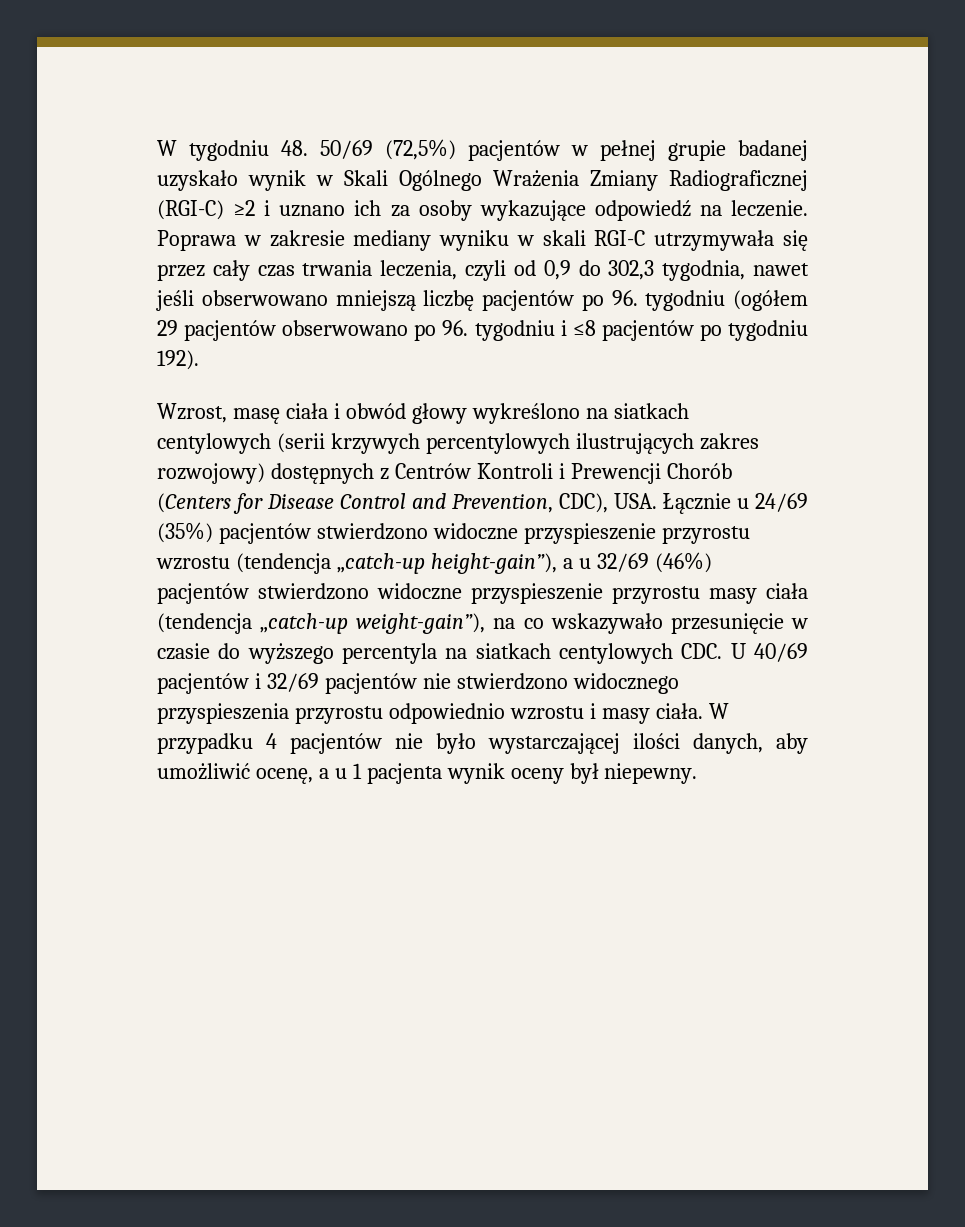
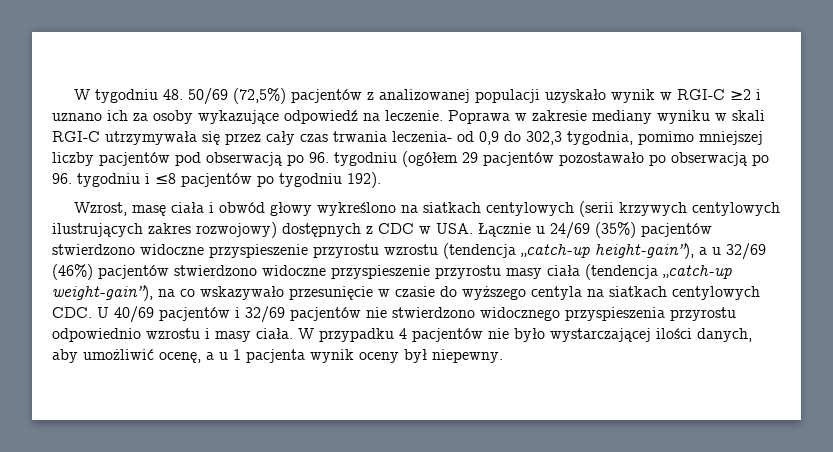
[571,140,808,161] [157,170,808,191] [157,200,224,220] w pełnej grupie badanej uzyskało wynik w Skali Ogólnego Wrażenia Zmiany Radiograficznej (RGI-C) -> [366,89,725,103] z analizowanej populacji uzyskało wynik w RGI-C
[380,260,507,281] leczenia, czyli -> [392,131,452,142] leczenia-
[753,263,809,276] [156,290,574,311] nawet jeśli obserwowano mniejszą liczbę pacjentów -> [638,131,763,145] [52,152,283,166] pomimo mniejszej liczby pacjentów pod obserwacją
[282,320,409,336] obserwowano -> [559,152,748,166] pozostawało po obserwacją
[425,433,570,454] percentylowych -> [691,202,780,216] centylowych
[394,463,732,484] [157,493,608,514] Centrów Kontroli i Prewencji Chorób (Centers for Disease Control and Prevention, CDC), -> [378,223,431,234] CDC w
[342,643,437,664] percentyla -> [531,286,582,300] centyla

